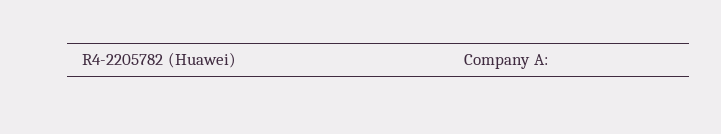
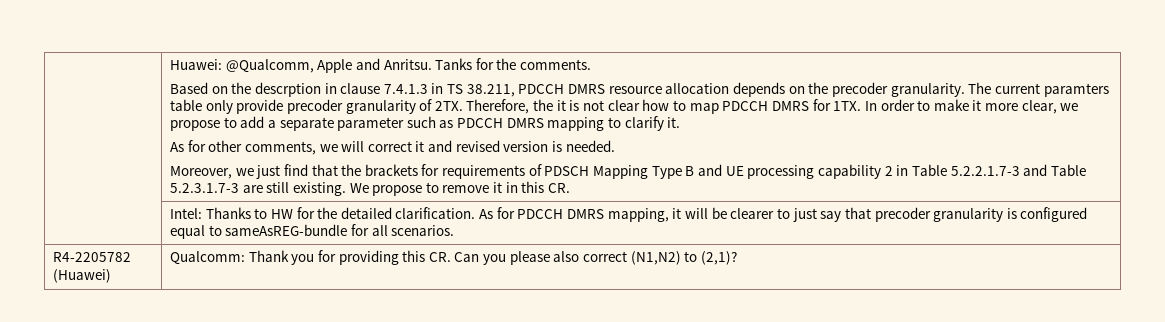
[82,52,236,68] [464,54,548,69] R4-2205782 (Huawei) | Company A: -> [169,58,592,73] [169,82,1109,97] [169,99,1079,114] [169,116,681,131] [169,140,615,155] [169,164,1086,179] [169,181,571,196] [169,207,1088,222] [169,224,455,239] [52,252,131,262] [52,269,111,283] [169,250,737,265] | Huawei: @Qualcomm, Apple and Anritsu. Tanks for the comments. // Based on the descrption in clause 7.4.1.3 in TS 38.211, PDCCH DMRS resource allocation depends on the precoder granularity. The current paramters table only provide precoder granularity of 2TX. Therefore, the it is not clear how to map PDCCH DMRS for 1TX. In order to make it more clear, we propose to add a separate parameter such as PDCCH DMRS mapping to clarify it. // As for other comments, we will correct it and revised version is needed. // Moreover, we just find that the brackets for requirements of PDSCH Mapping Type B and UE processing capability 2 in Table 5.2.2.1.7-3 and Table 5.2.3.1.7-3 are still existing. We propose to remove it in this CR. // | Intel: Thanks to HW for the detailed clarification. As for PDCCH DMRS mapping, it will be clearer to just say that precoder granularity is configured equal to sameAsREG-bundle for all scenarios. // R4-2205782 (Huawei) | Qualcomm: Thank you for providing this CR. Can you please also correct (N1,N2) to (2,1)?

